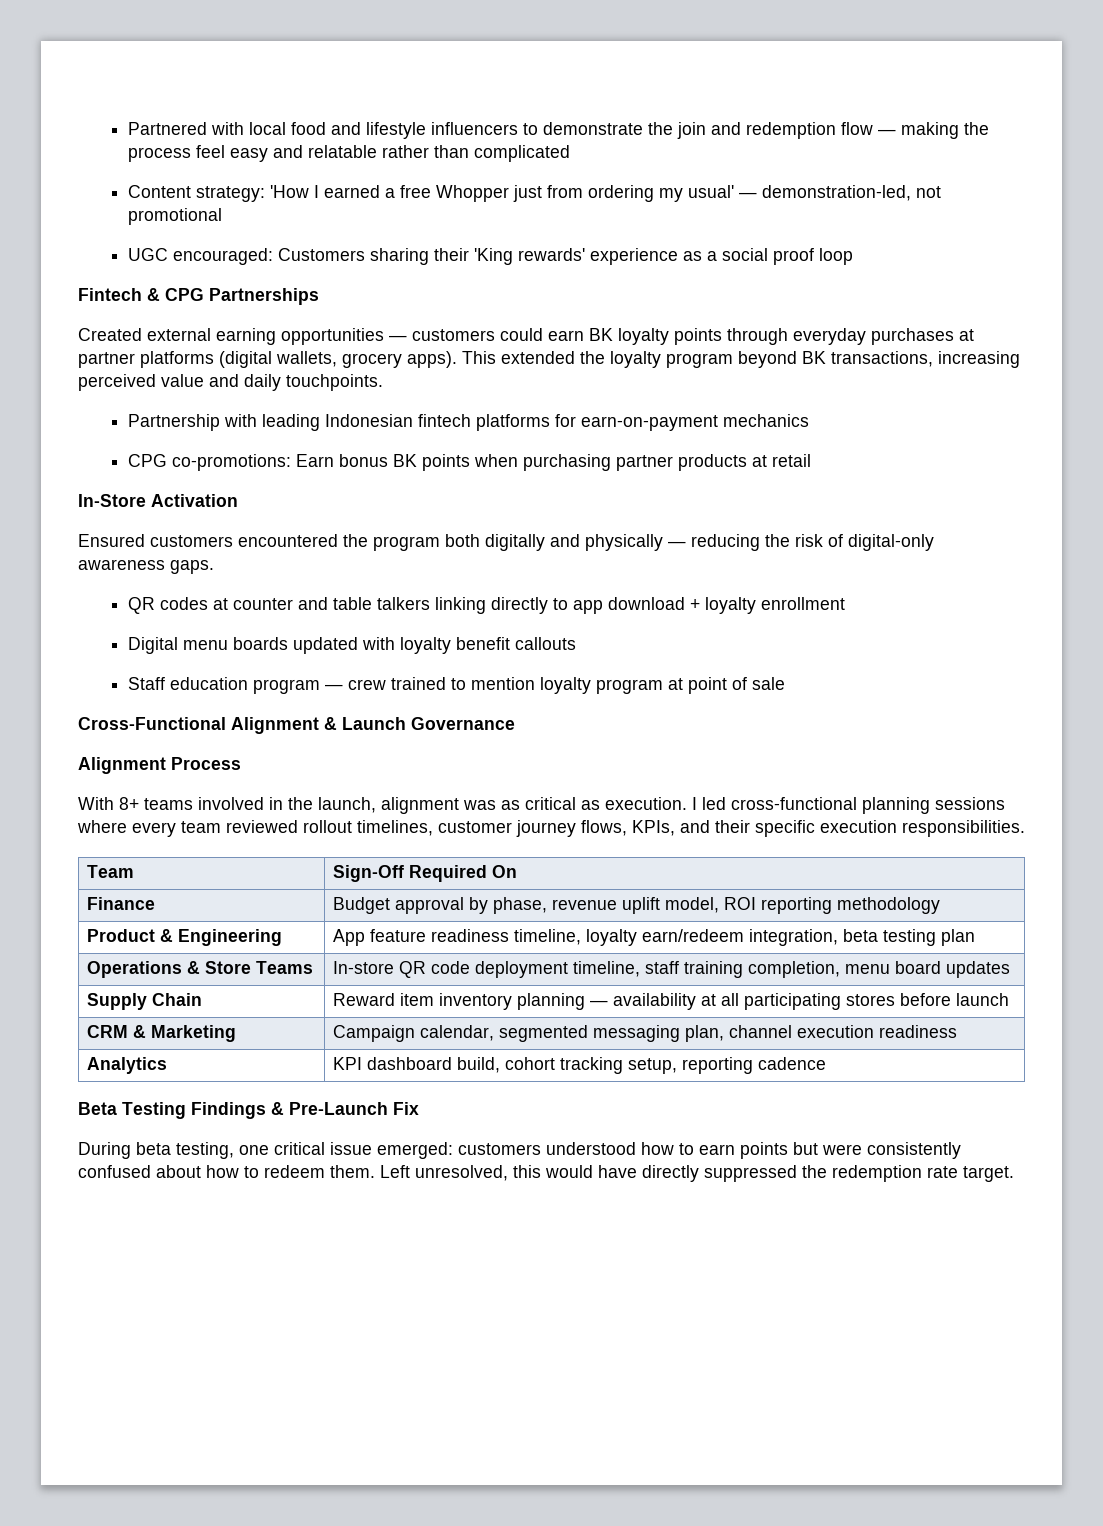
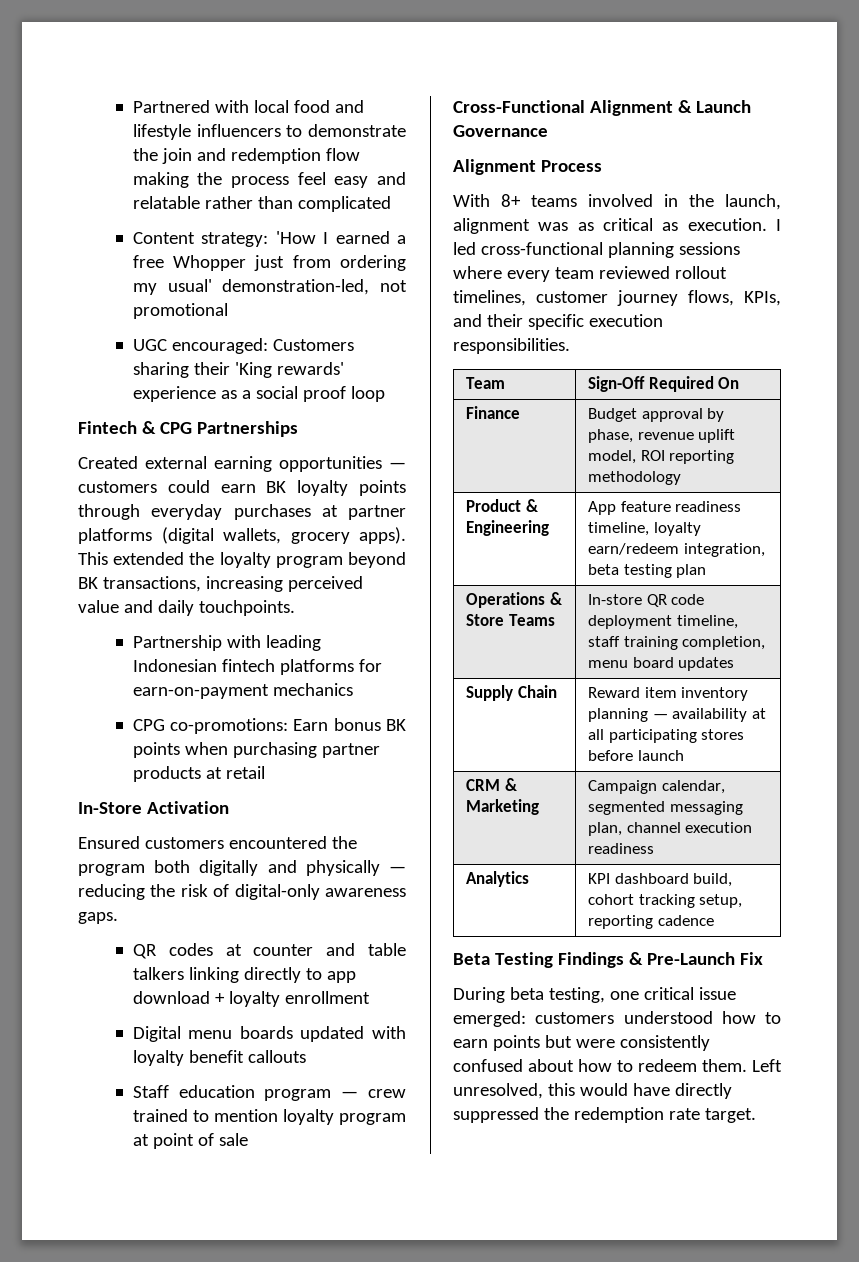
[877,129,896,135] — -> (360, 154) none
[738,192,757,198] — -> (212, 285) none

